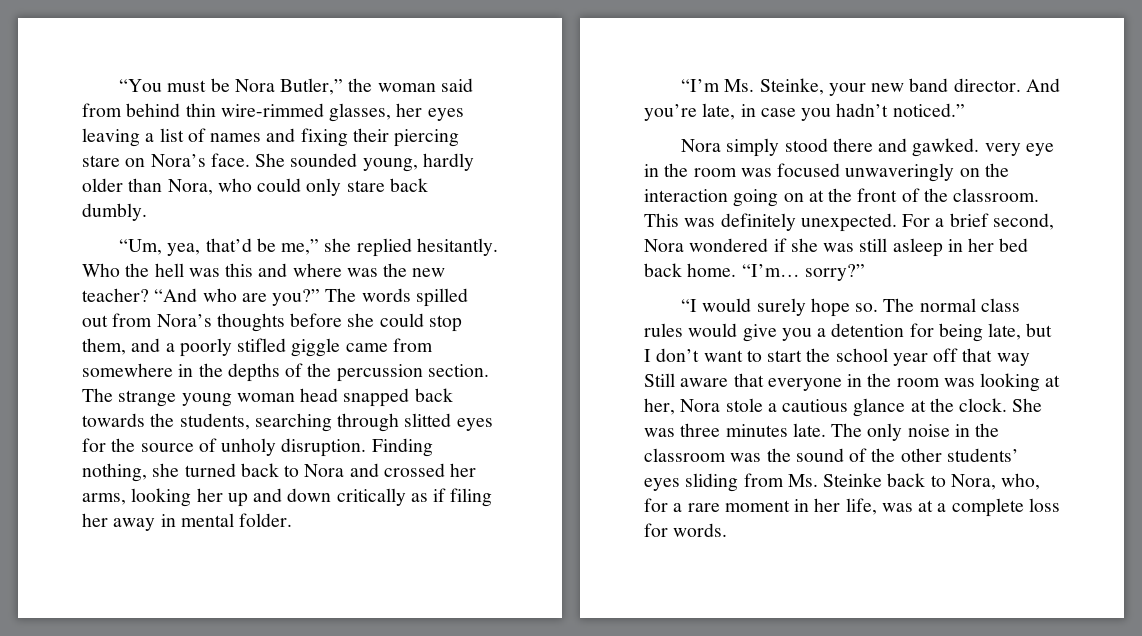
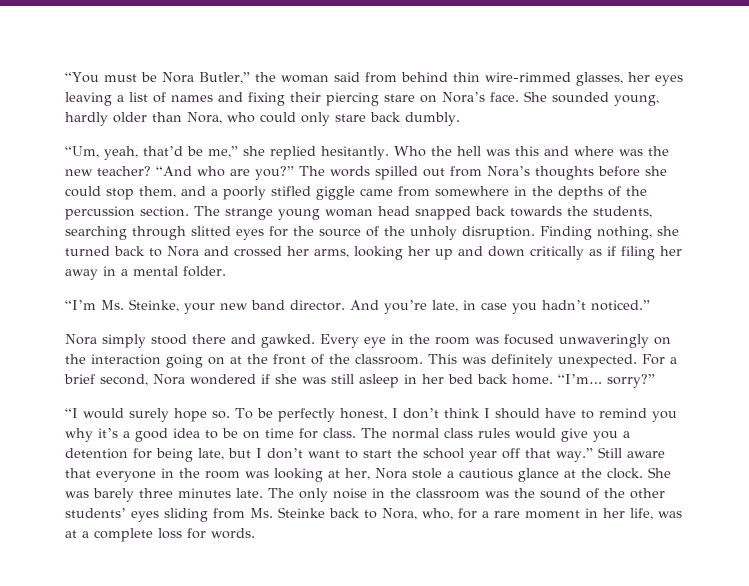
[167,243,201,256] yea, -> [104,146,138,160] yeah,
(217, 445) none -> [384,226,405,236] the
(176, 520) none -> [121,269,128,276] a
[984,143,1021,156] very -> [320,334,359,348] Every
(879, 307) none -> [235,408,677,422] [65,428,356,442] To be perfectly honest, I don’t think I should have to remind you why it’s a good idea to be on time for class.
[996,353,1030,366] way -> [556,448,593,462] way.”
(675, 432) none -> [93,488,134,502] barely

